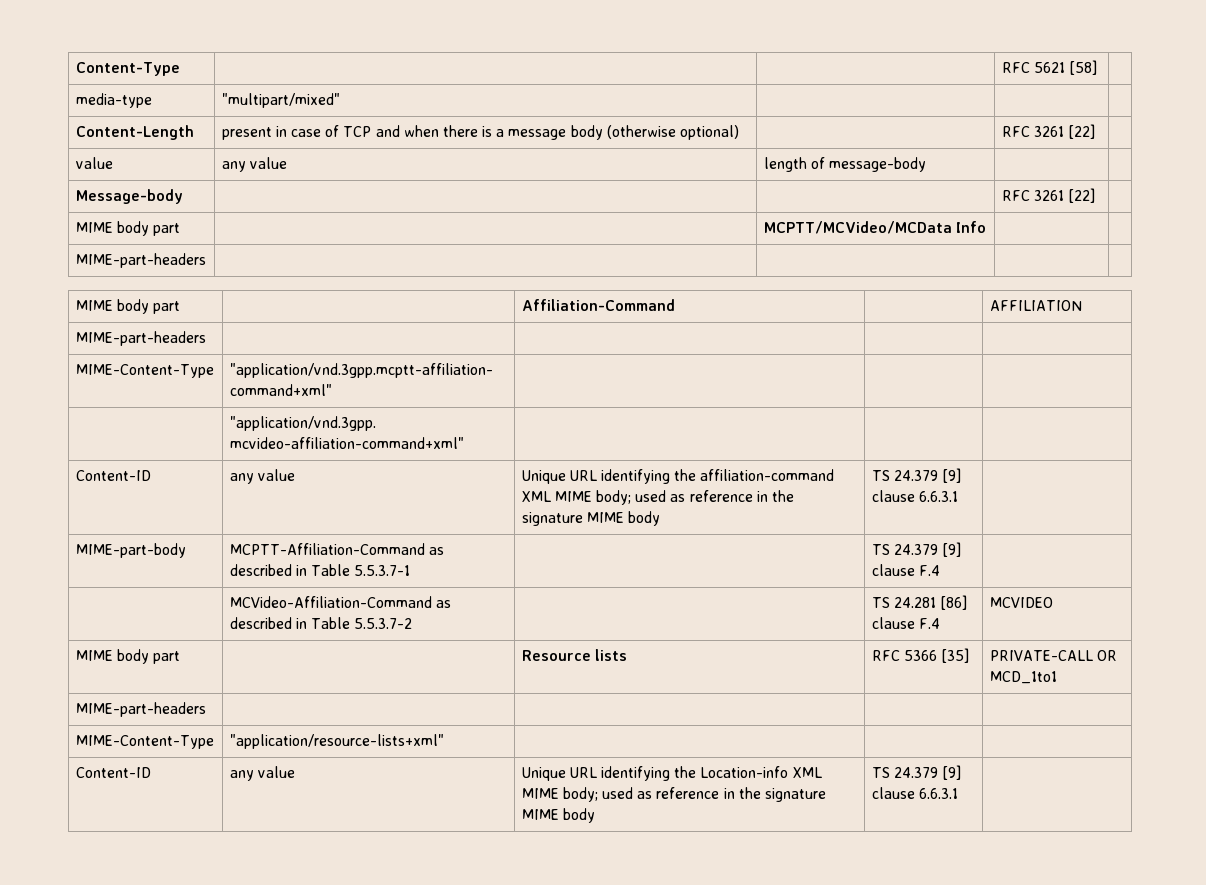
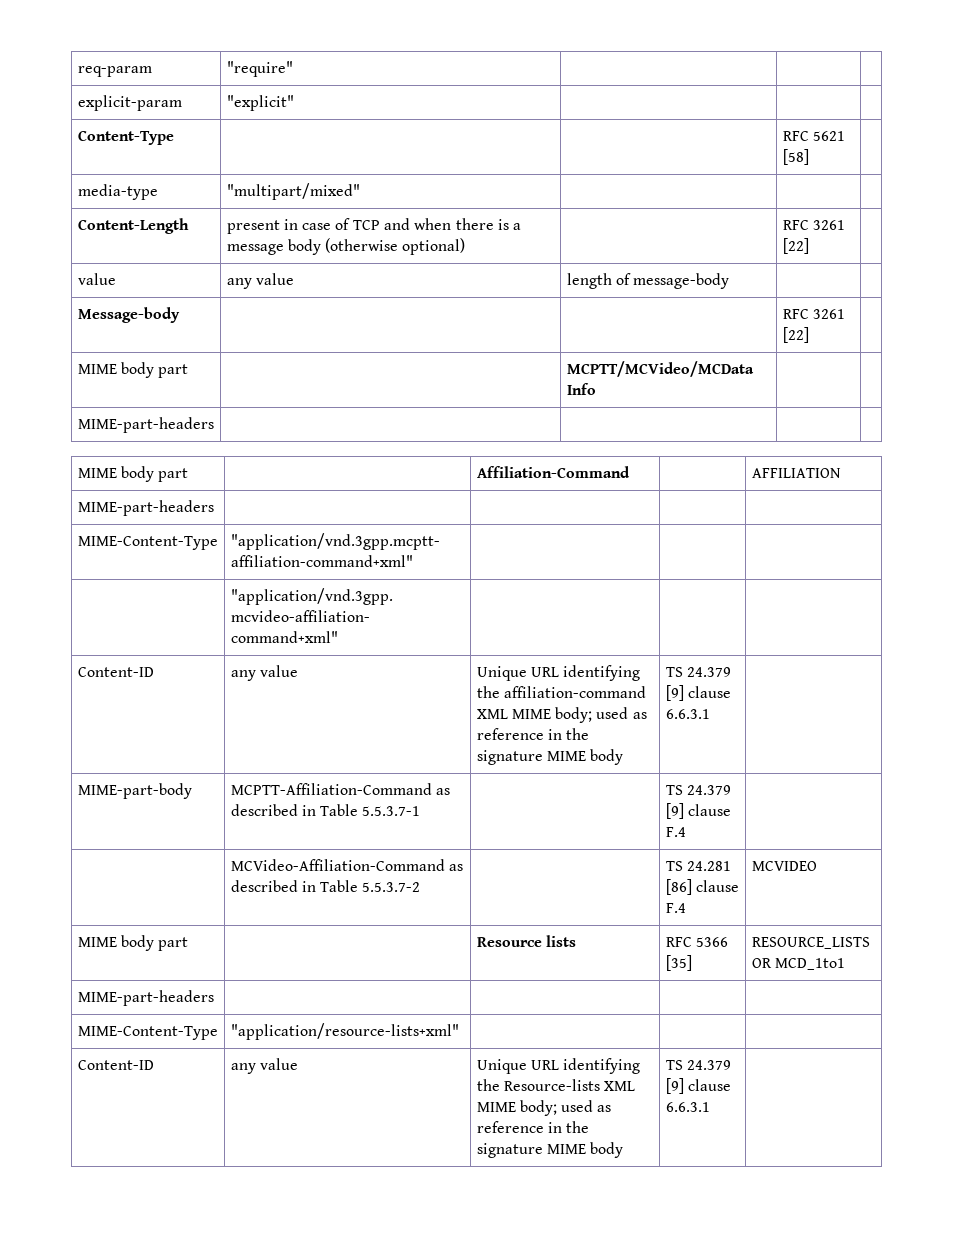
(75, 69) none -> [77,66,152,77] [226,61,293,77] [77,95,182,111] [226,95,294,111] req-param | "require" | | | // explicit-param | "explicit" | | | //
[989,650,1093,661] PRIVATE-CALL -> [751,937,870,949] RESOURCE_LISTS
[700,766,789,778] Location-info -> [503,1079,600,1091] Resource-lists

